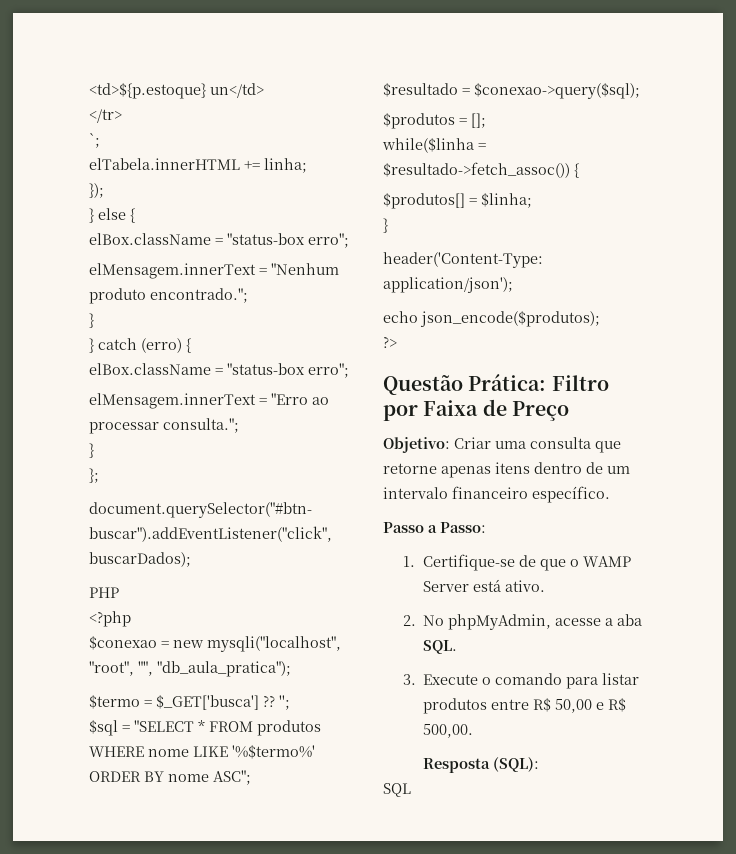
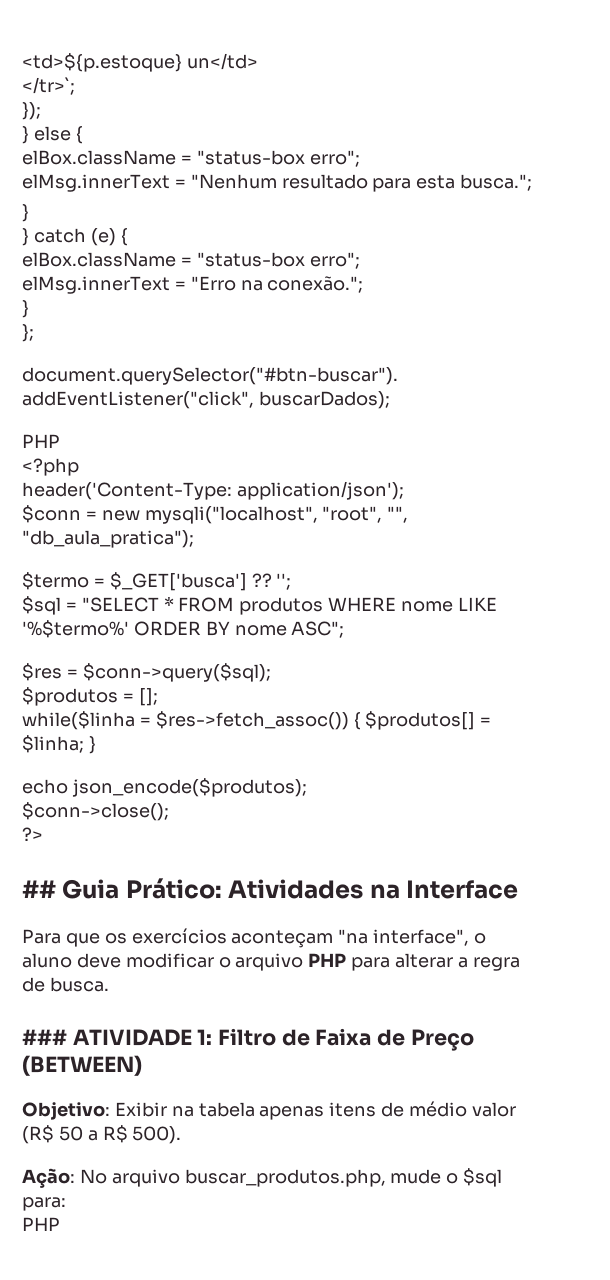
[89,109,122,123] [89,133,100,148] [89,158,307,173] </tr> // `; // elTabela.innerHTML += linha; -> [22,77,75,95] </tr>`;
[89,263,256,279] elMensagem.innerText -> [22,174,170,192] elMsg.innerText
[89,288,248,304] produto encontrado."; -> [281,174,533,192] resultado para esta busca.";
[141,338,191,353] [89,363,349,378] [89,393,256,409] (erro) { // elBox.className = "status-box erro"; // elMensagem.innerText -> [90,228,128,246] [22,252,360,269] [22,276,170,294] (e) { // elBox.className = "status-box erro"; // elMsg.innerText
[312,397,329,405] [89,418,239,434] ao processar consulta."; -> [240,276,364,293] na conexão.";
[89,636,157,650] $conexao -> [22,481,404,500] [22,505,81,523] header('Content-Type: application/json'); // $conn
[383,83,640,99] $resultado = $conexao->query($sql); -> [22,663,271,682] $res = $conn->query($sql);
[383,162,579,178] $resultado->fetch_assoc()) { // -> [155,711,361,730] $res->fetch_assoc()) {
[383,218,388,233] [383,252,543,268] [383,277,513,293] // } // header('Content-Type: application/json'); -> [88,736,96,754] }
(600, 319) none -> [22,802,169,821] // $conn->close();
[383,374,609,395] [383,405,418,421] Questão Prática: Filtro por -> [22,878,519,899] [22,928,487,948] [22,953,520,971] [22,977,109,992] [22,1028,310,1046] ## Guia Prático: Atividades na Interface // Para que os exercícios aconteçam "na interface", o aluno deve modificar o arquivo PHP para alterar a regra de busca. // ### ATIVIDADE 1: Filtro de
(569, 411) none -> [22,1055,142,1076] (BETWEEN)
[454,437,621,453] [383,462,630,478] [383,486,610,503] [383,522,486,533] [403,554,632,571] [423,579,546,592] [403,614,643,630] [423,640,458,654] [403,673,640,689] [423,698,627,714] [423,724,474,738] [423,757,540,773] [383,783,411,797] Criar uma consulta que retorne apenas itens dentro de um intervalo financeiro específico. // Passo a Passo: // 1. Certifique-se de que o WAMP Server está ativo. // 2. No phpMyAdmin, acesse a aba SQL. // 3. Execute o comando para listar produtos entre R$ 50,00 e R$ 500,00. // Resposta (SQL): // SQL -> [114,1101,516,1120] [22,1125,182,1144] [22,1168,503,1188] [22,1197,66,1211] [22,1217,60,1231] Exibir na tabela apenas itens de médio valor (R$ 50 a R$ 500). // Ação: No arquivo buscar_produtos.php, mude o $sql para: // PHP

